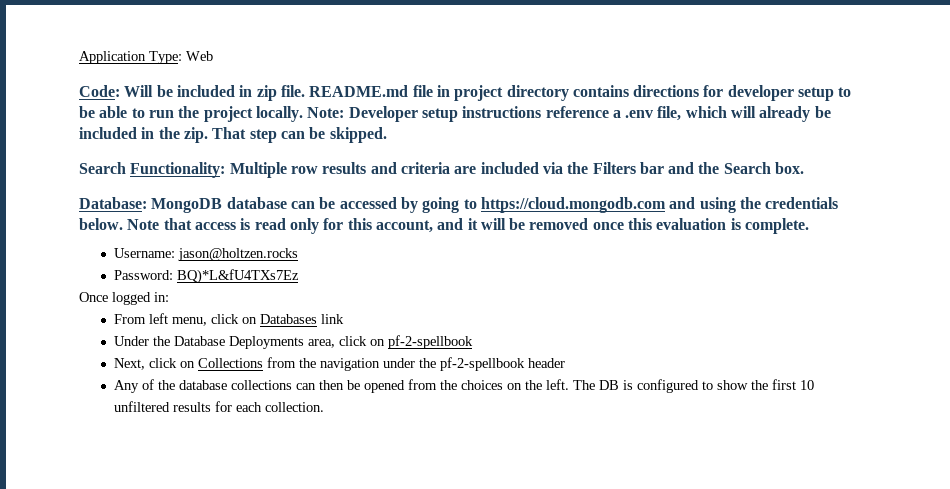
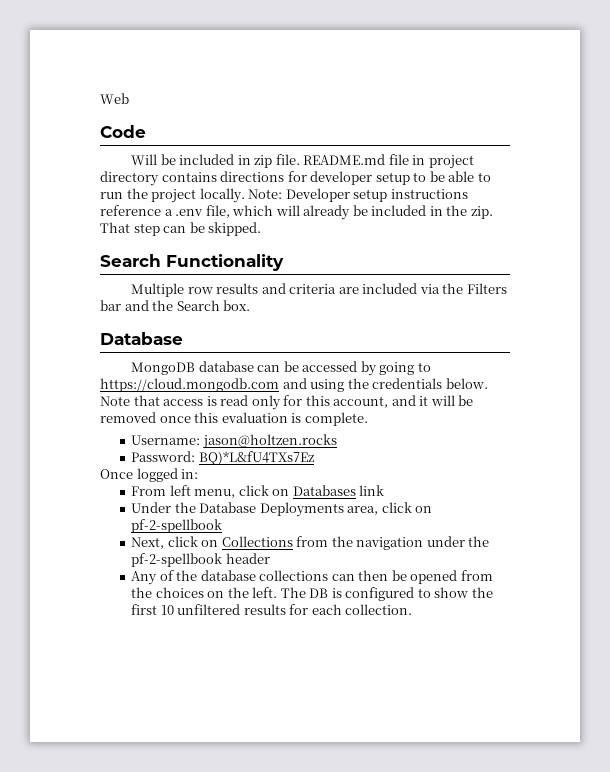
[79,51,182,64] Application Type: -> (100, 98) none
[79,85,120,97] Code: -> [100,125,146,138] Code //
[130,162,226,178] Functionality: -> [166,254,284,271] Functionality //
[79,197,147,209] Database: -> [100,332,183,345] Database //

